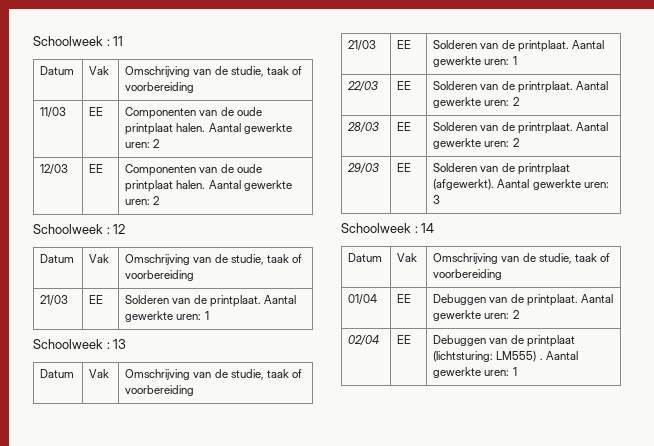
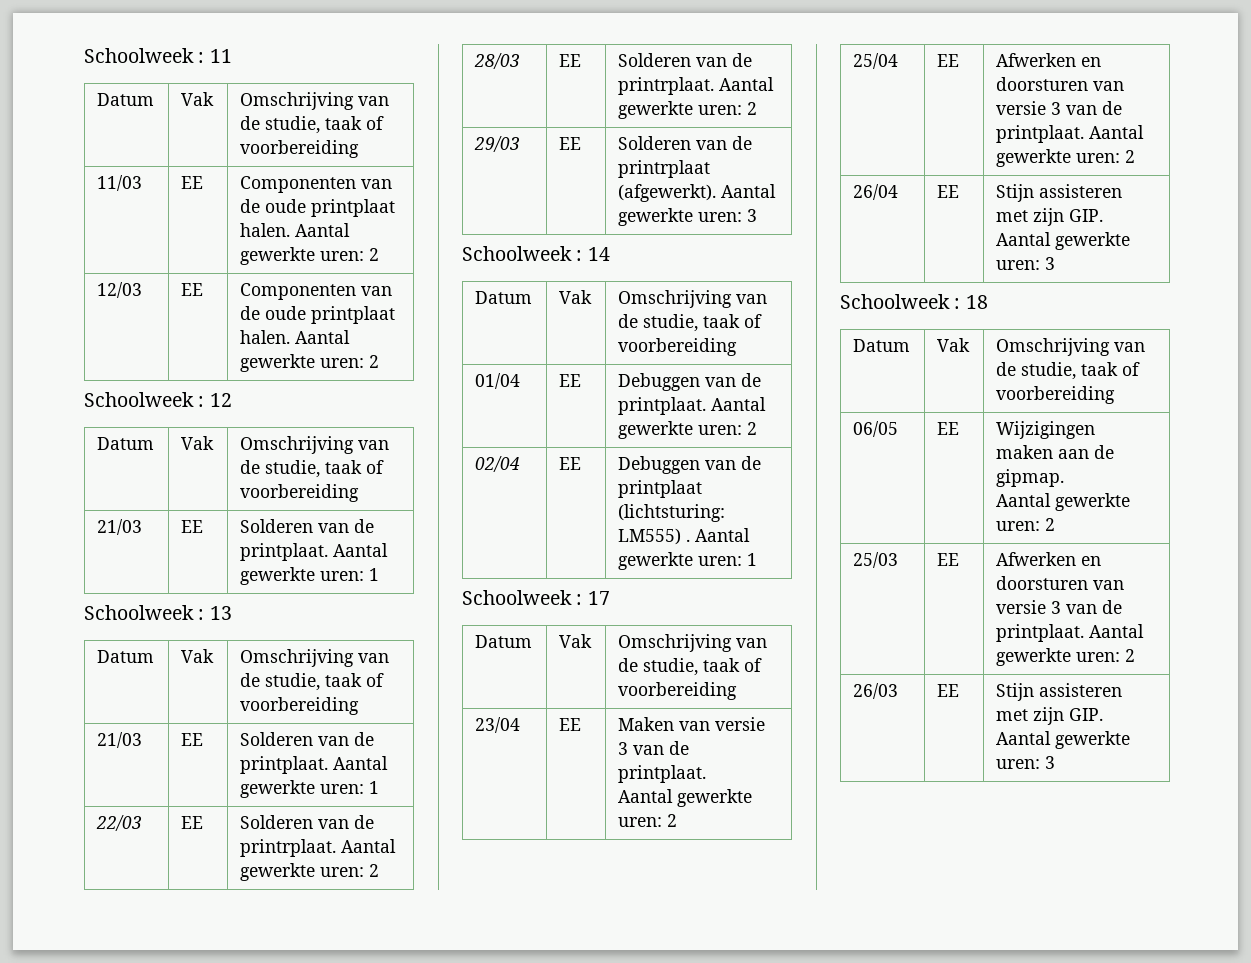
(517, 371) none -> [462,590,610,605] [475,635,533,648] [559,634,593,648] [618,634,768,652] [618,658,763,676] [618,682,738,700] [475,717,521,733] [559,718,582,731] [618,717,766,731] [618,741,690,755] [618,765,707,783] [618,789,753,807] [618,814,678,827] [853,53,899,69] [937,54,960,67] [996,53,1102,67] [996,77,1125,91] [996,101,1123,115] [996,125,1145,143] [996,149,1136,167] [853,184,899,200] [937,185,960,198] [996,184,1123,202] [996,208,1104,226] [996,232,1131,250] [996,257,1056,270] [840,294,988,309] [853,339,911,352] [937,338,971,352] [996,338,1146,356] [996,362,1141,380] [996,386,1116,404] [853,421,899,437] [937,422,960,435] [996,421,1096,439] [996,445,1115,459] [996,469,1065,487] [996,493,1131,511] [996,518,1056,531] [853,552,899,568] [937,553,960,566] [996,552,1102,566] [996,576,1125,590] [996,600,1123,614] [996,624,1145,642] [996,648,1136,666] [853,683,899,699] [937,684,960,697] [996,683,1123,701] [996,707,1104,725] [996,731,1131,749] [996,756,1056,769] // Schoolweek : 17 // Datum | Vak | Omschrijving van de studie, taak of voorbereiding // 23/04 | EE | Maken van versie 3 van de printplaat. // Aantal gewerkte uren: 2 // 25/04 | EE | Afwerken en doorsturen van versie 3 van de printplaat. Aantal gewerkte uren: 2 // 26/04 | EE | Stijn assisteren met zijn GIP. Aantal gewerkte uren: 3 // Schoolweek : 18 // Datum | Vak | Omschrijving van de studie, taak of voorbereiding // 06/05 | EE | Wijzigingen maken aan de gipmap. // Aantal gewerkte uren: 2 // 25/03 | EE | Afwerken en doorsturen van versie 3 van de printplaat. Aantal gewerkte uren: 2 // 26/03 | EE | Stijn assisteren met zijn GIP. Aantal gewerkte uren: 3

